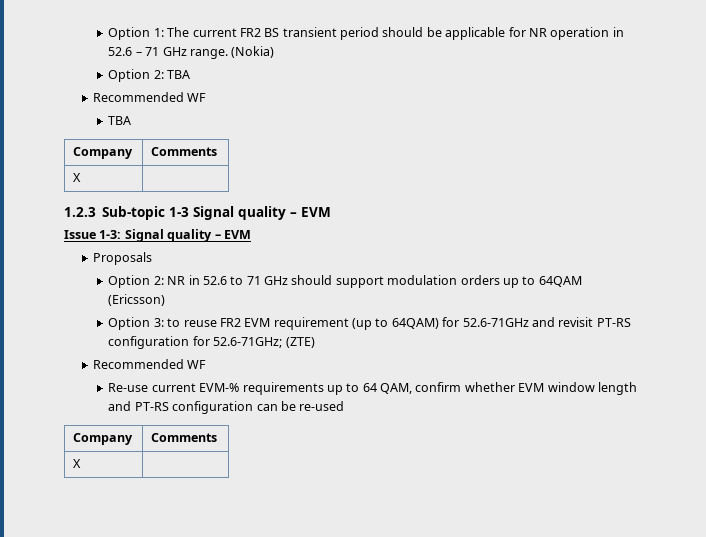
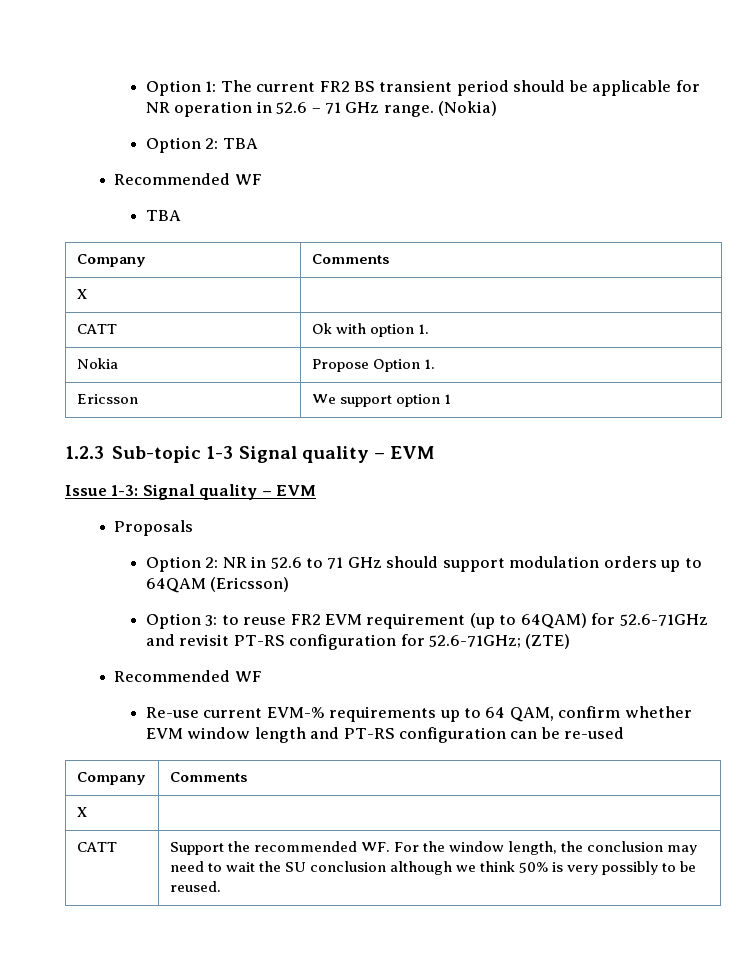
(82, 177) none -> [76,324,117,334] [311,323,429,337] [76,358,118,369] [311,359,435,372] [76,394,138,404] [311,394,451,407] // CATT | Ok with option 1. // Nokia | Propose Option 1. // Ericsson | We support option 1
(82, 463) none -> [76,842,117,852] [169,841,698,855] [169,861,697,875] [169,881,221,892] // CATT | Support the recommended WF. For the window length, the conclusion may need to wait the SU conclusion although we think 50% is very possibly to be reused.

